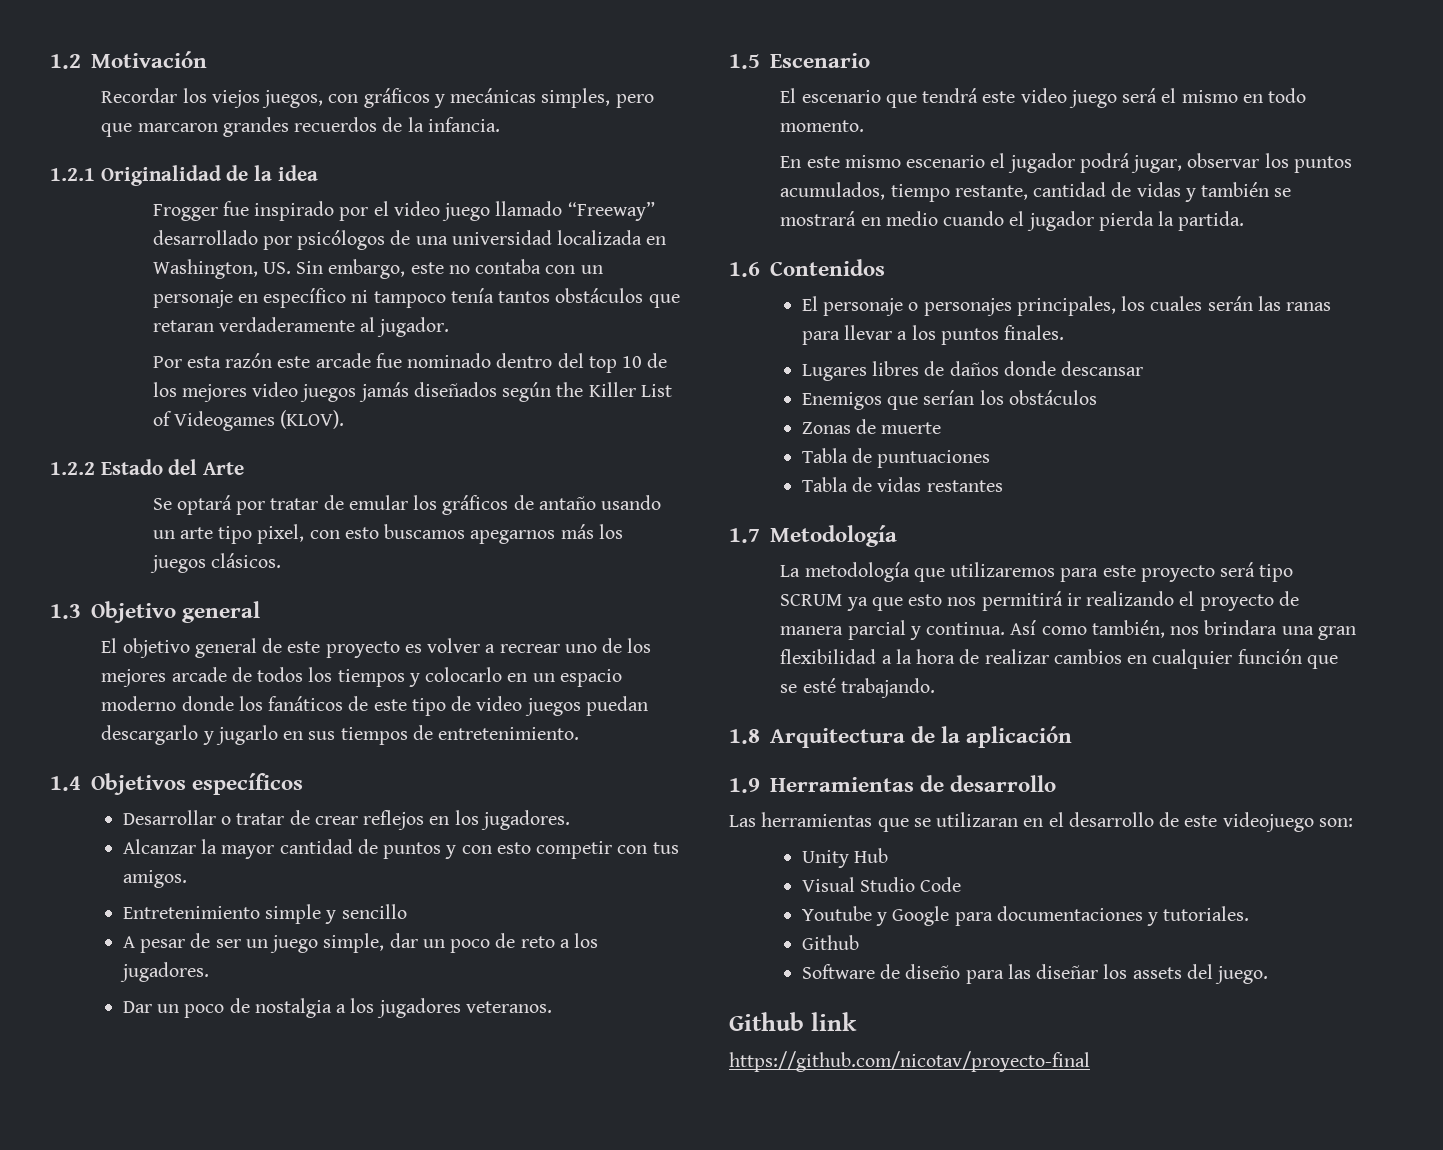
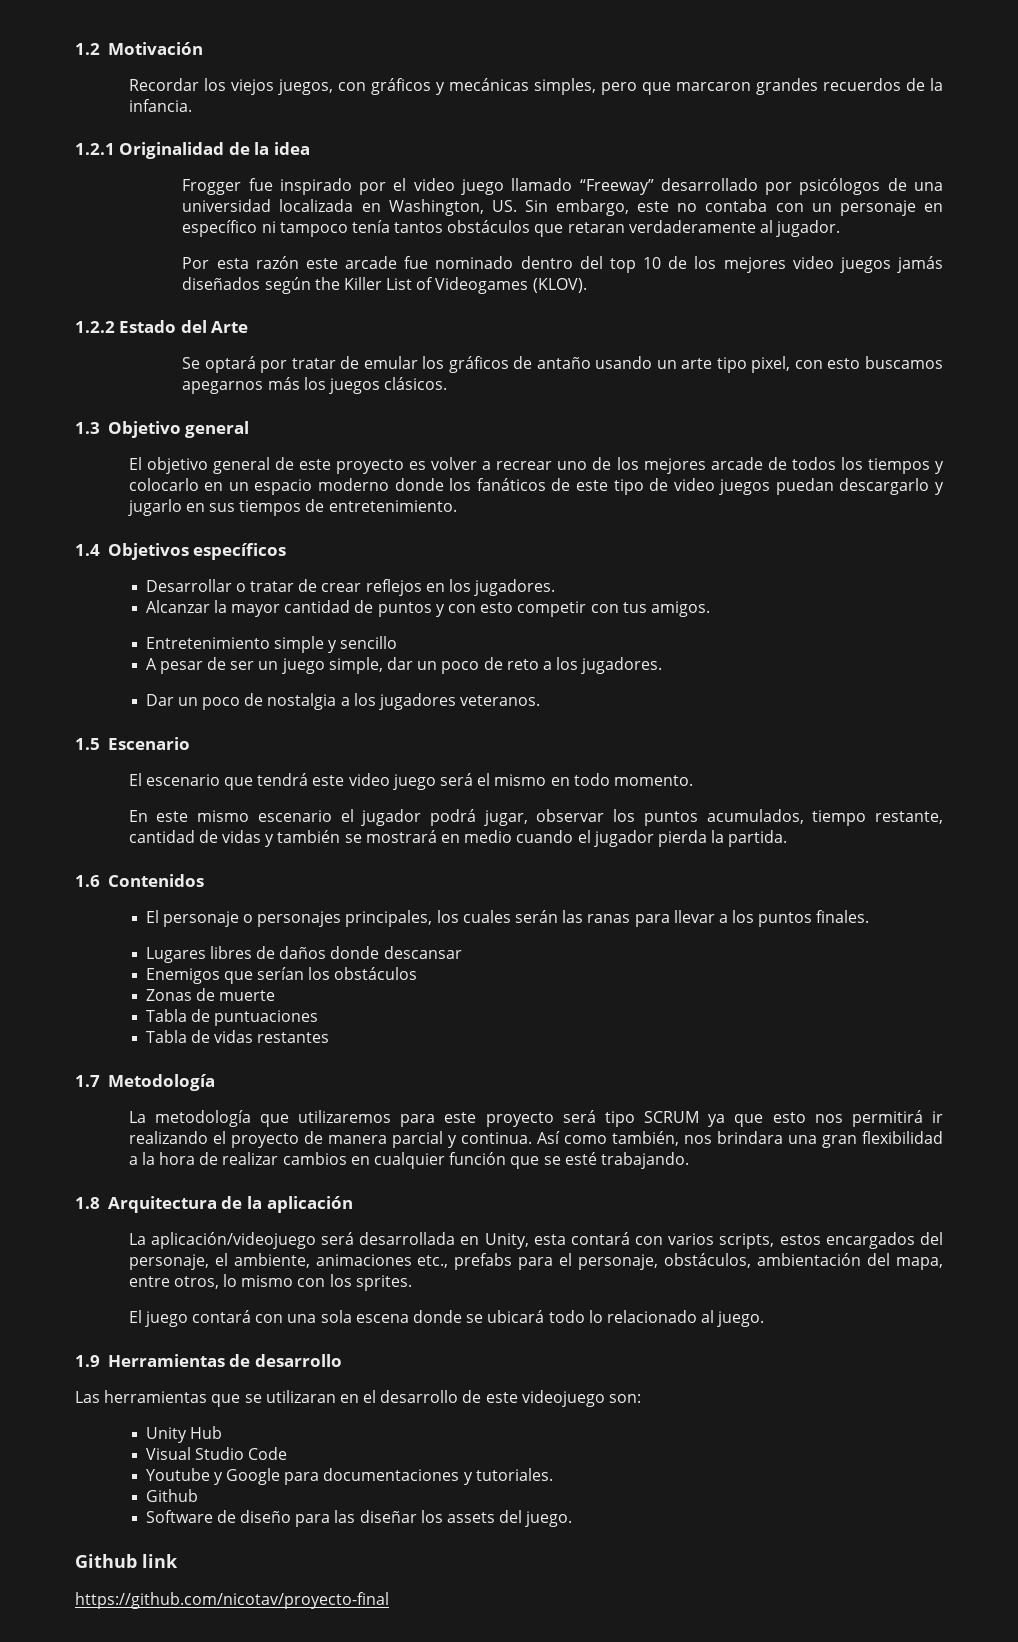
(1072, 737) none -> [128,1232,944,1249] [128,1253,944,1270] [128,1274,412,1291] [128,1310,765,1327] // La aplicación/videojuego será desarrollada en Unity, esta contará con varios scripts, estos encargados del personaje, el ambiente, animaciones etc., prefabs para el personaje, obstáculos, ambientación del mapa, entre otros, lo mismo con los sprites. // El juego contará con una sola escena donde se ubicará todo lo relacionado al juego.

